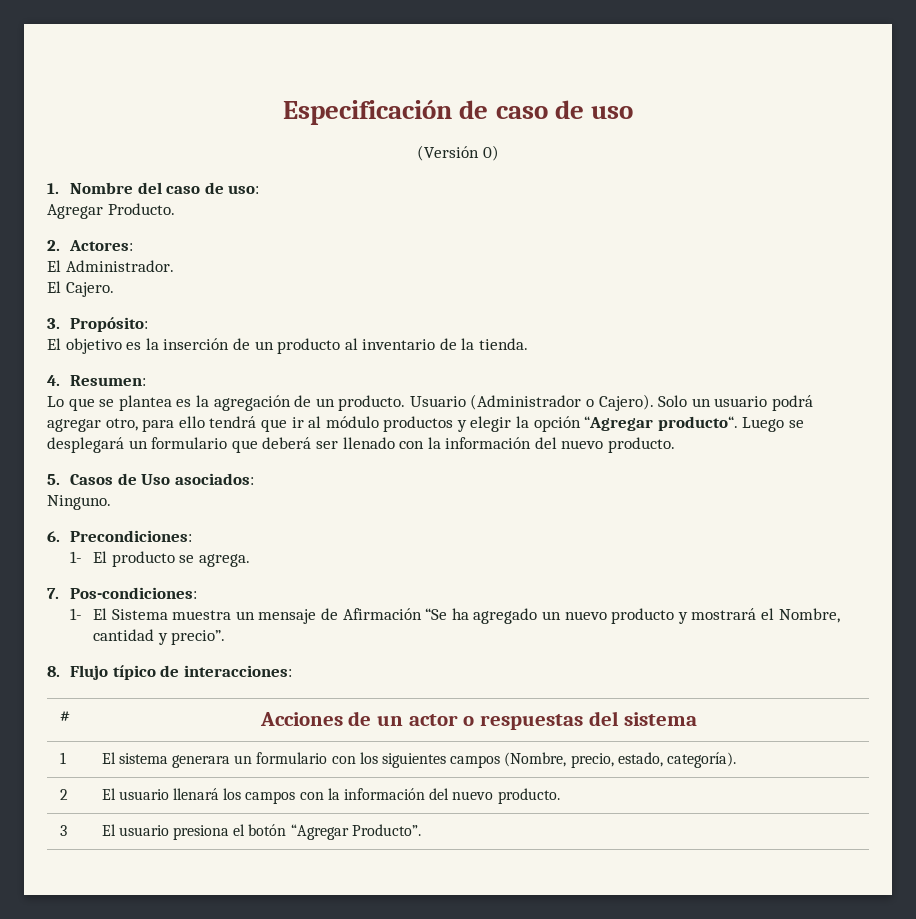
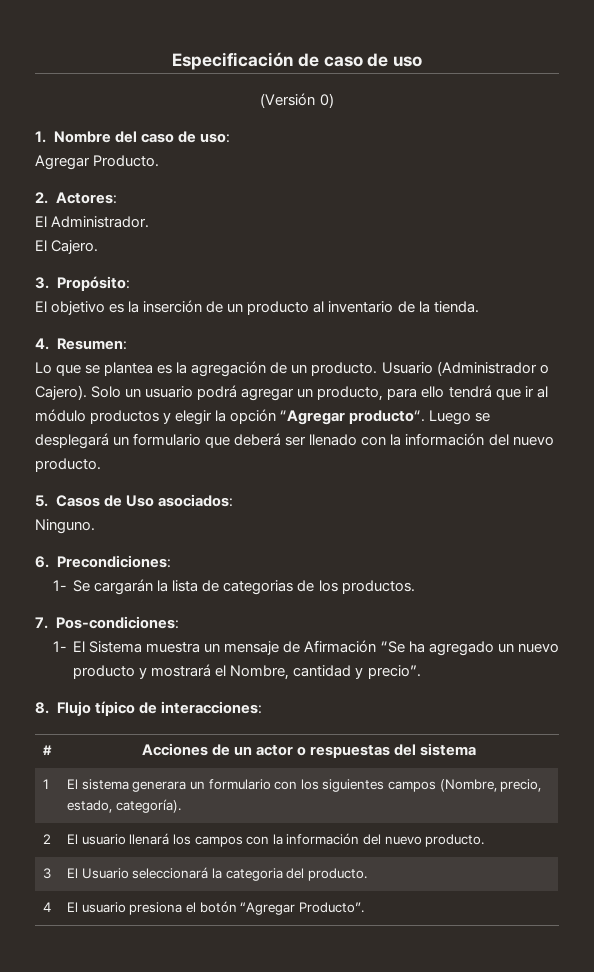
[105,418,138,431] otro, -> [297,386,384,401] un producto,
[93,551,250,567] El producto se agrega. -> [73,579,415,595] Se cargarán la lista de categorias de los productos.
(67, 830) none -> [66,867,367,881] [42,902,51,912] | El Usuario seleccionará la categoria del producto. // 4

